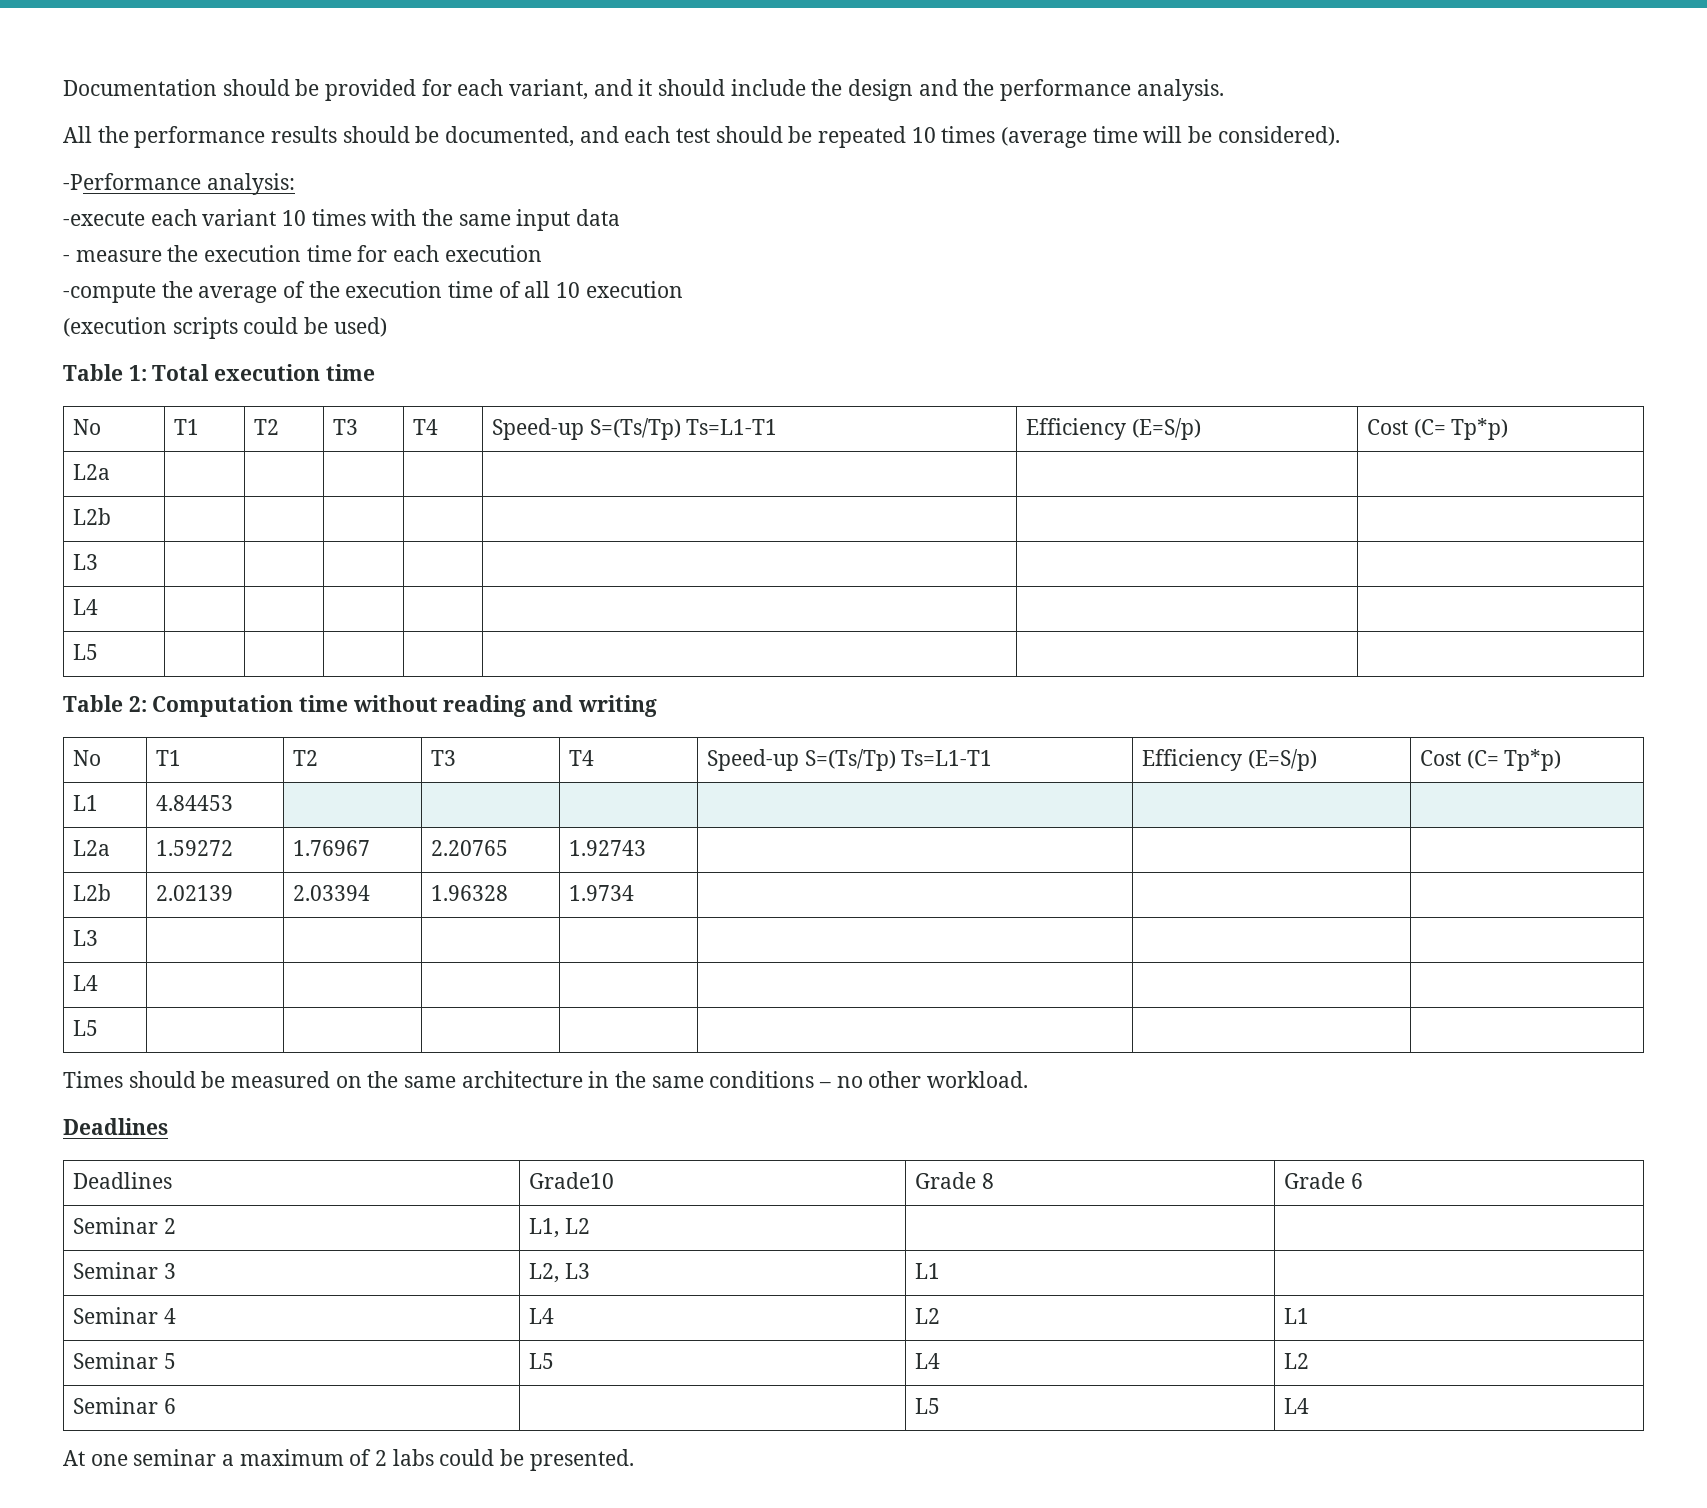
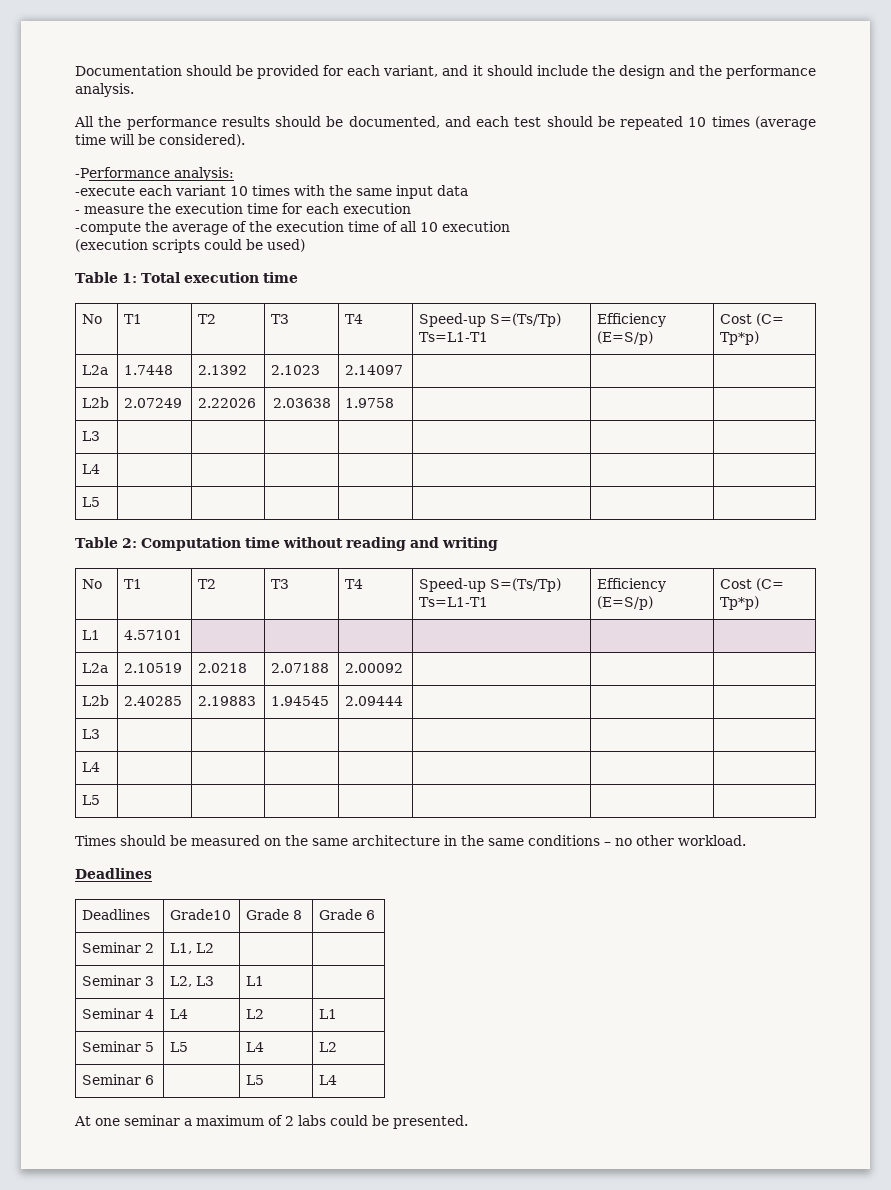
[73,508,112,525] | | | | | | // L2b | | | | -> [124,365,174,375] [198,365,248,375] [271,365,321,375] [345,365,404,375] [82,397,110,408] [124,398,183,408] [198,398,257,408] [272,398,331,408] [345,398,395,408] 1.7448 | 2.1392 | 2.1023 | 2.14097 | | | // L2b | 2.07249 | 2.22026 | 2.03638 | 1.9758
[156,795,234,811] [73,840,111,856] [156,840,234,856] [293,840,371,856] [431,840,509,856] [569,840,647,856] [73,884,112,901] [156,885,234,901] [293,885,371,901] [431,885,509,901] [569,885,635,901] 4.84453 | | | | | | // L2a | 1.59272 | 1.76967 | 2.20765 | 1.92743 | | | // L2b | 2.02139 | 2.03394 | 1.96328 | 1.9734 -> [124,630,183,640] [82,663,109,673] [124,663,183,673] [198,663,248,673] [271,663,330,673] [345,663,404,673] [82,695,110,706] [124,696,183,706] [198,696,257,706] [271,696,330,706] [345,696,404,706] 4.57101 | | | | | | // L2a | 2.10519 | 2.0218 | 2.07188 | 2.00092 | | | // L2b | 2.40285 | 2.19883 | 1.94545 | 2.09444

